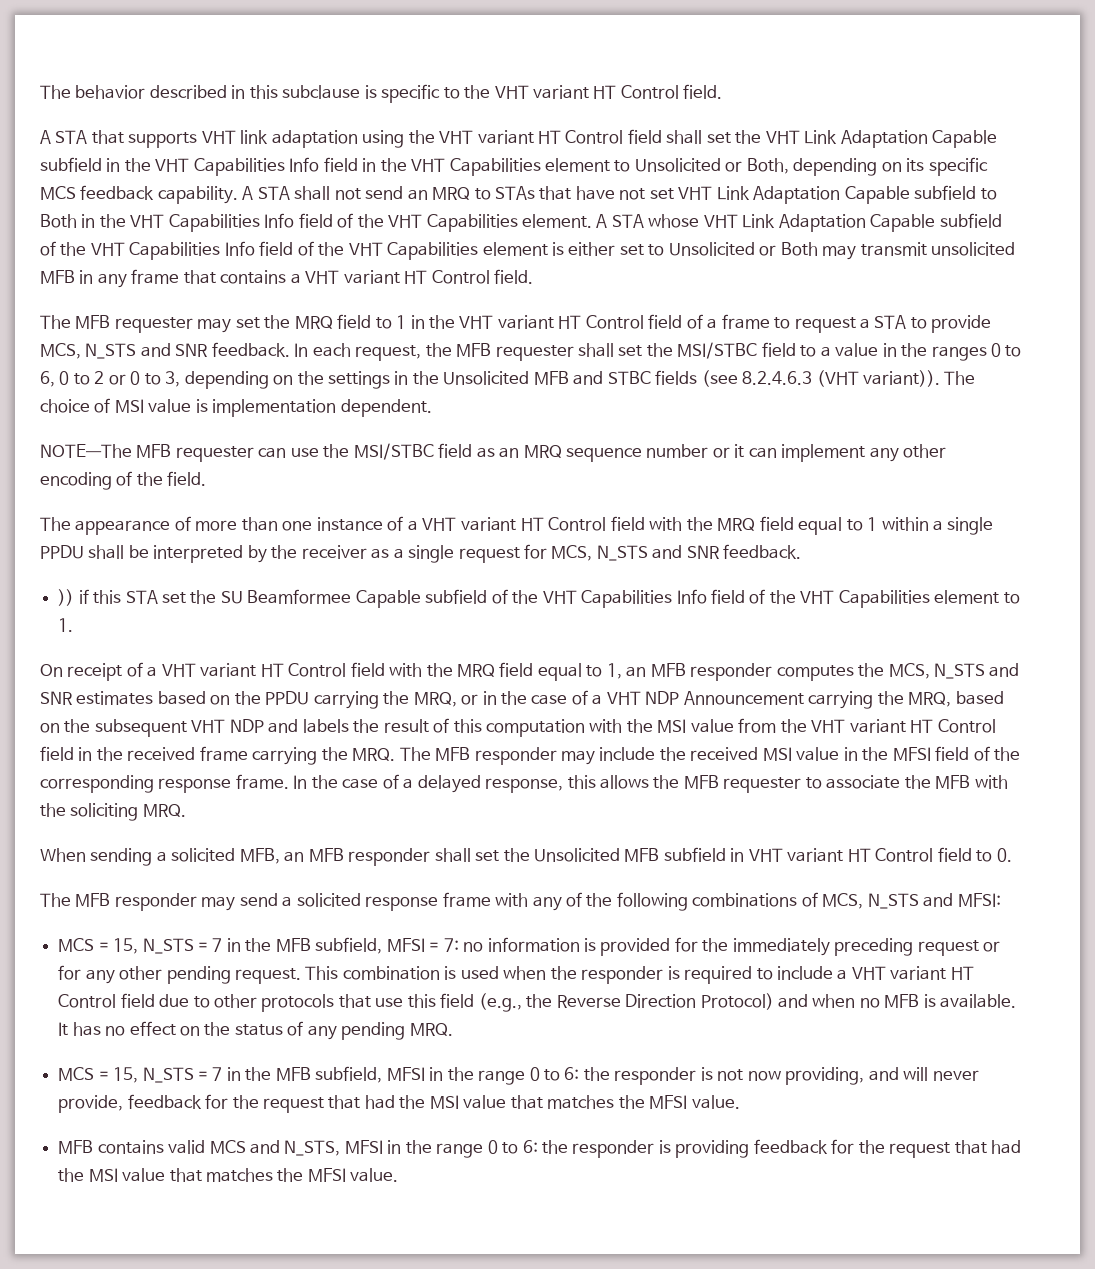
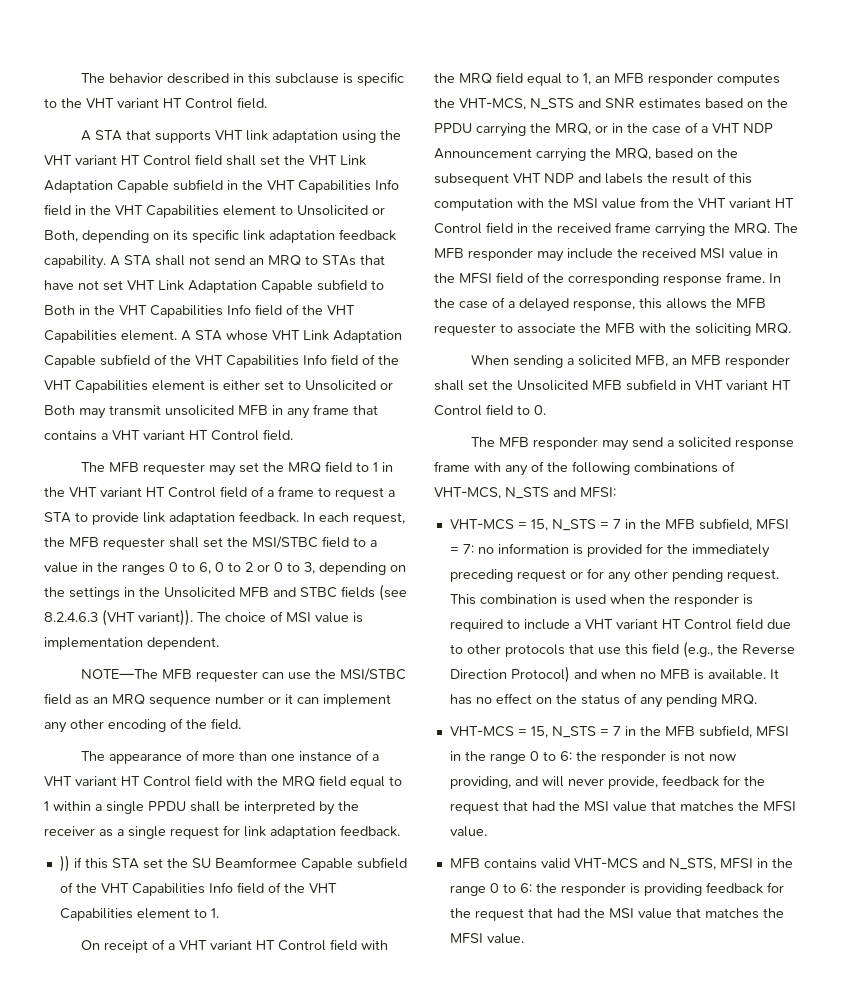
[40,186,76,200] MCS -> [243,230,335,243] link adaptation
[40,343,209,359] MCS, N_STS and SNR -> [143,512,235,525] link adaptation
[551,545,720,561] MCS, N_STS and SNR -> [244,826,336,839] link adaptation
[888,663,930,679] MCS, -> [459,98,526,110] VHT-MCS,
[822,893,864,909] MCS, -> [434,487,501,499] VHT-MCS,
[58,938,95,952] MCS -> [449,519,514,530] VHT-MCS
[58,1067,95,1081] MCS -> [449,726,514,737] VHT-MCS
[209,1140,246,1154] MCS -> [573,858,638,869] VHT-MCS

